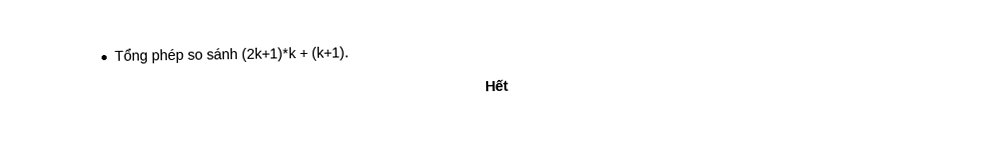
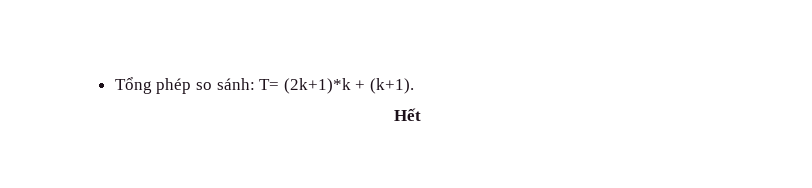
[205,48,238,60] sánh -> [216,78,280,90] sánh: T=

